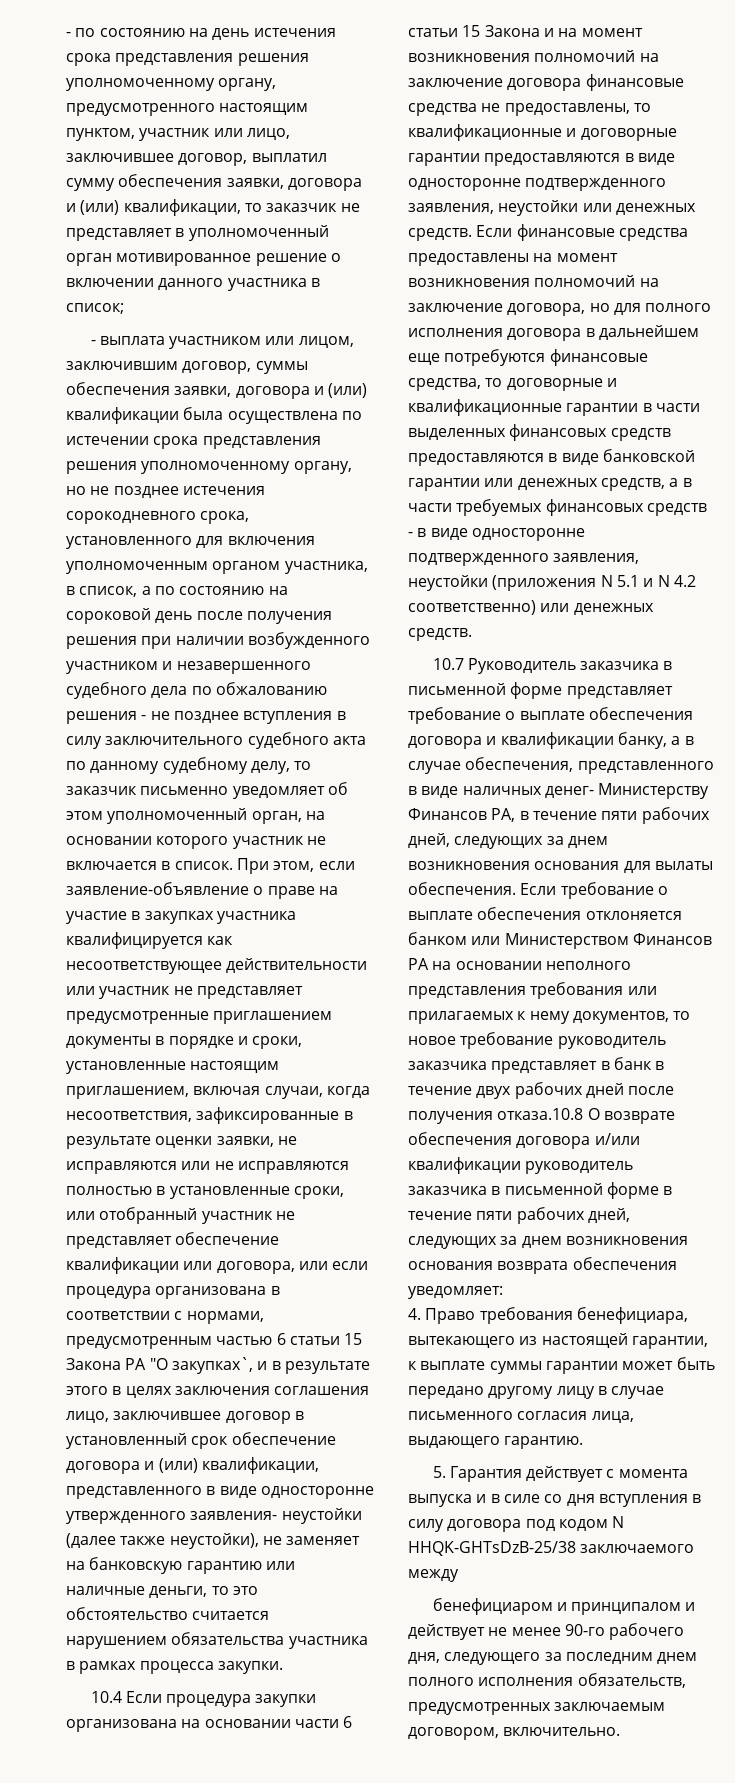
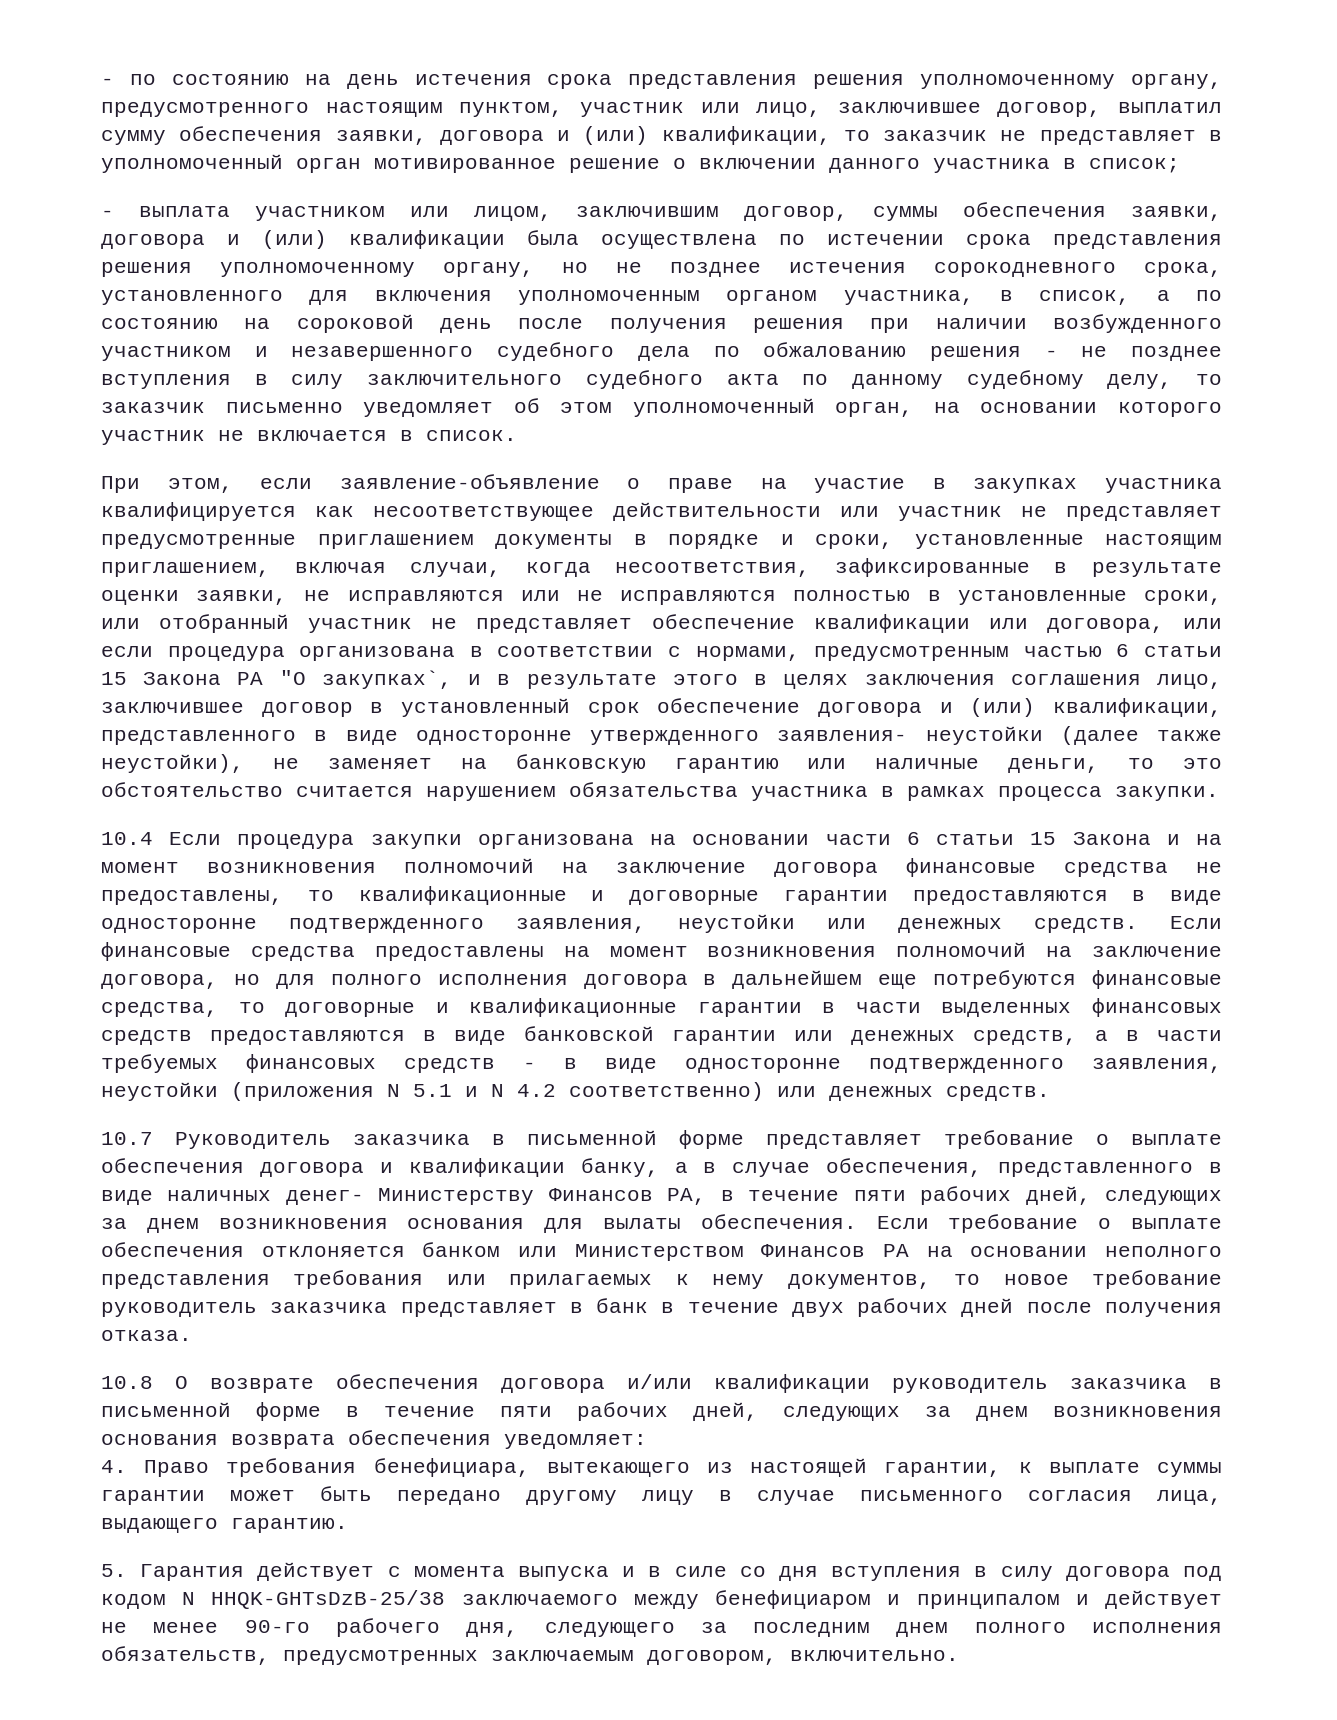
(233, 865) none -> (517, 435) //
[497,1108,584,1120] отказа.10.8 -> [101,1330,192,1341] [101,1376,153,1389] отказа. // 10.8
(459, 1575) // -> (699, 1601) none

